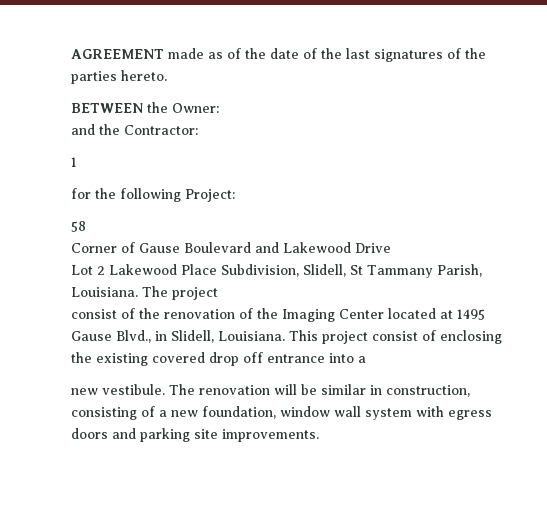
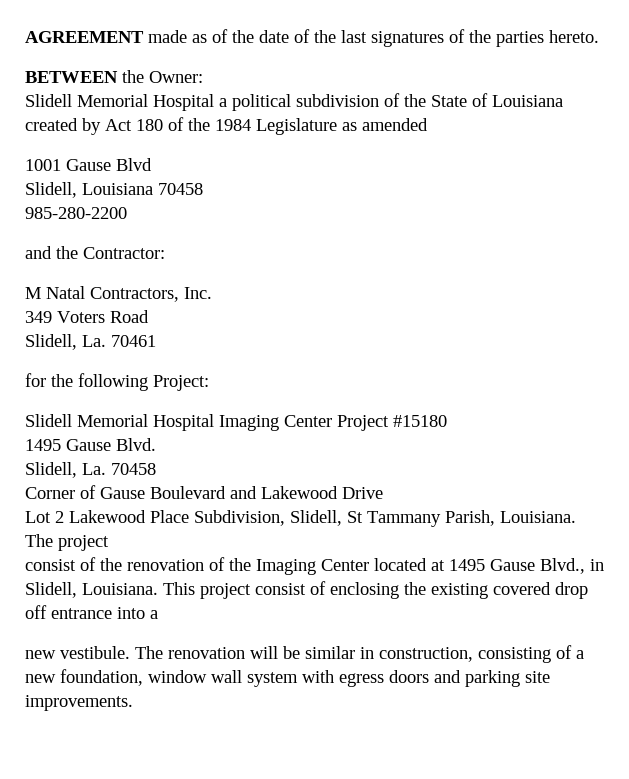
[71,124,198,135] [71,157,77,167] [71,188,235,202] [71,221,86,232] and the Contractor: // 1 // for the following Project: // 58 -> [25,93,563,111] [25,117,428,135] [25,158,152,171] [25,182,203,198] [25,207,127,219] [25,246,165,259] [25,286,212,302] [25,310,149,323] [25,334,156,350] [25,373,209,391] [25,414,447,431] [25,438,156,451] [25,462,156,478] Slidell Memorial Hospital a political subdivision of the State of Louisiana created by Act 180 of the 1984 Legislature as amended // 1001 Gause Blvd // Slidell, Louisiana 70458 // 985-280-2200 // and the Contractor: // M Natal Contractors, Inc. // 349 Voters Road // Slidell, La. 70461 // for the following Project: // Slidell Memorial Hospital Imaging Center Project #15180 // 1495 Gause Blvd. // Slidell, La. 70458

